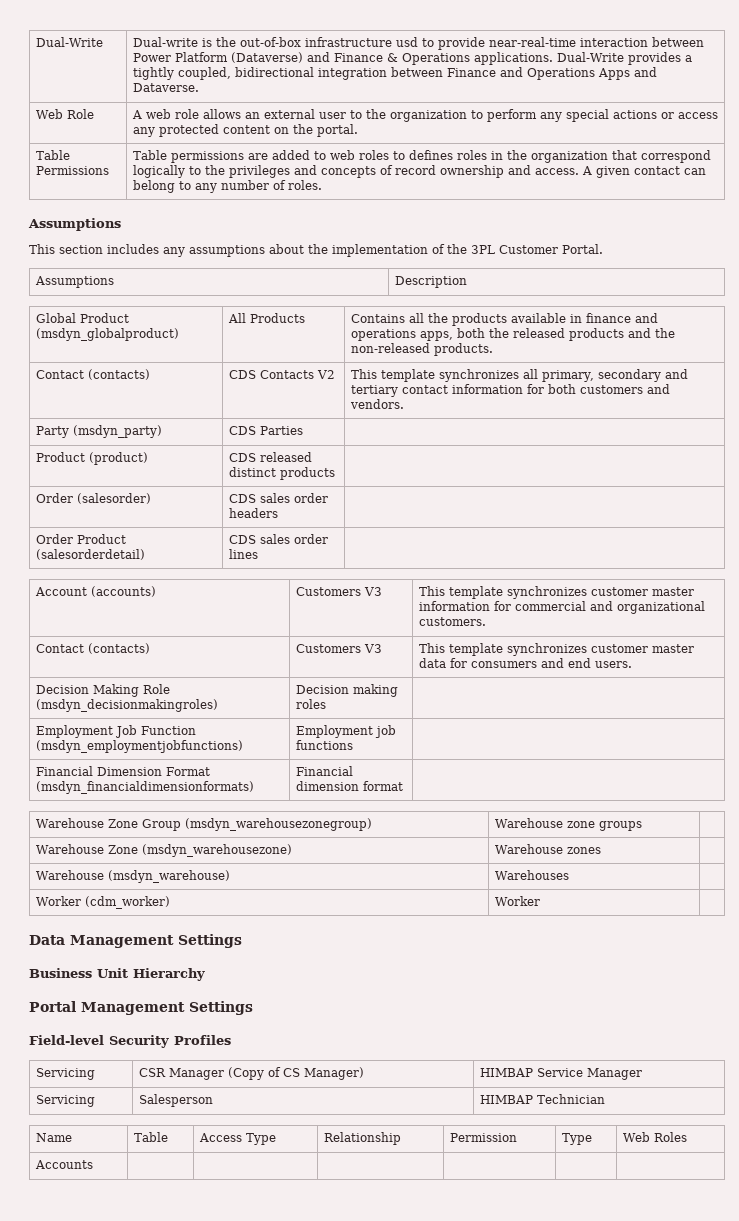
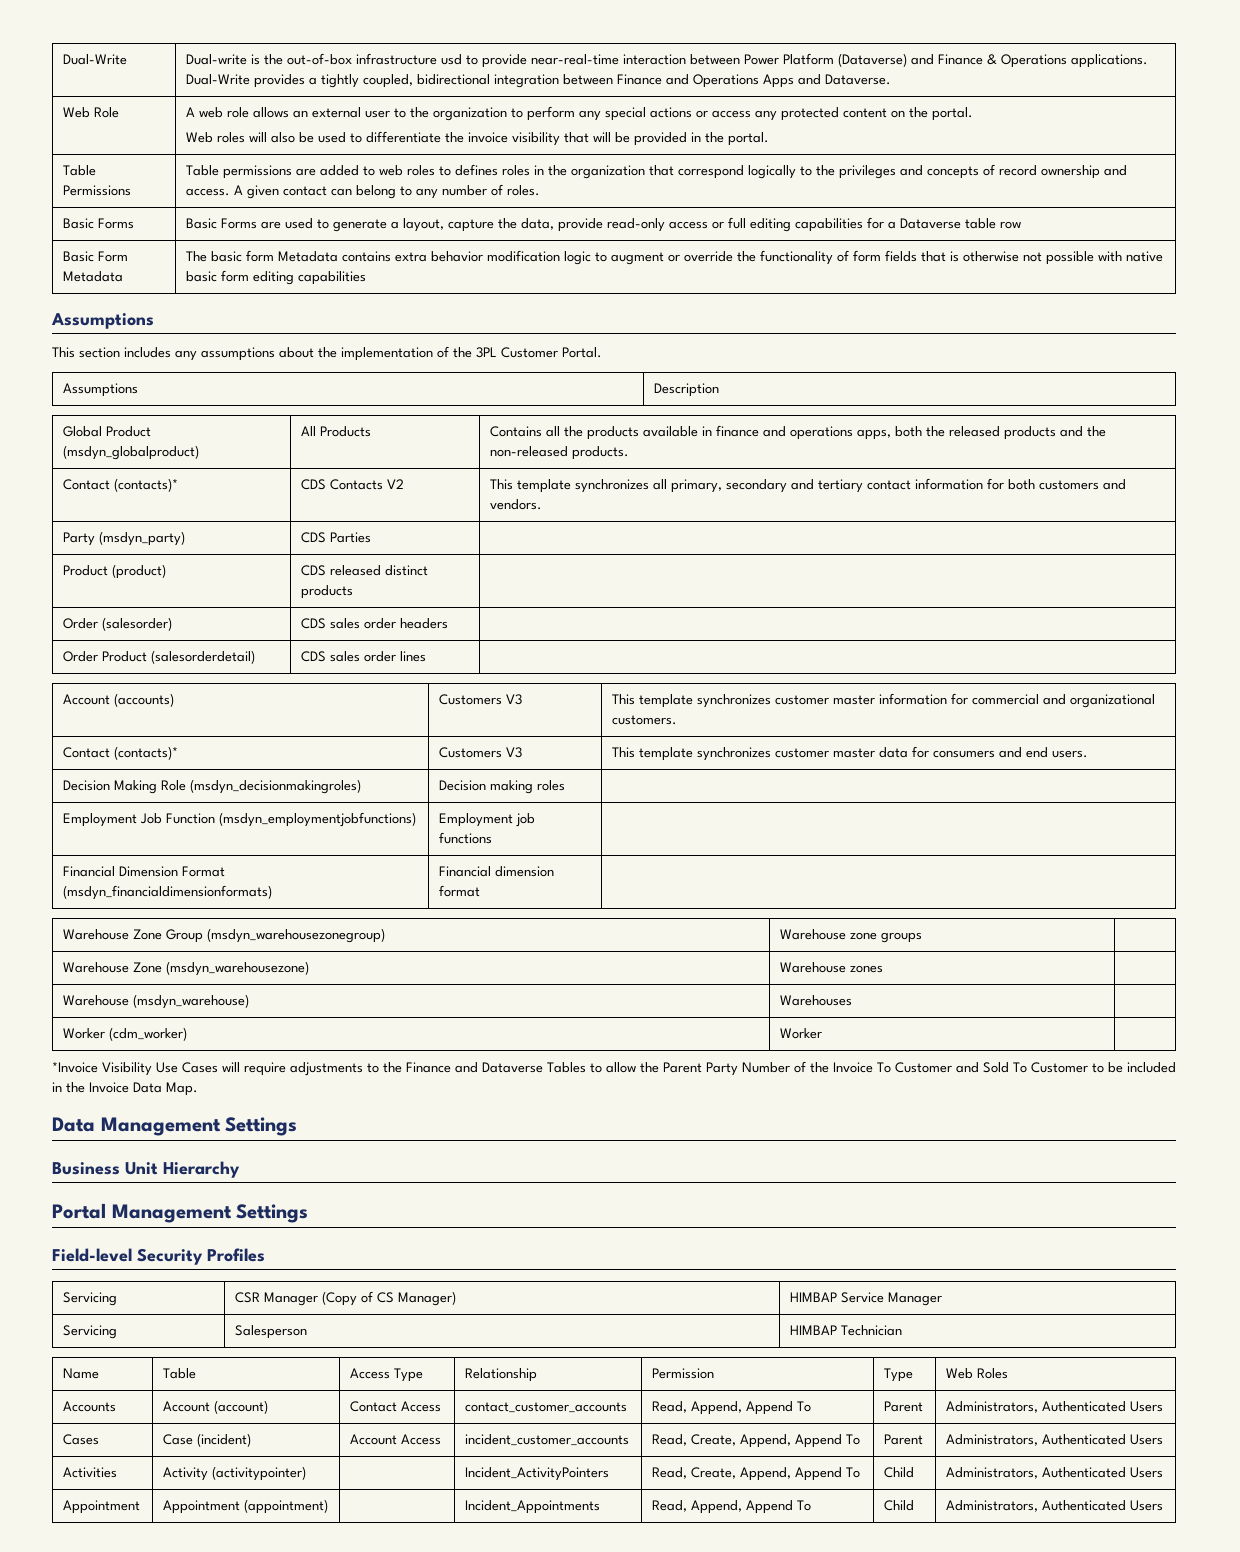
(358, 130) none -> [186,131,770,146] // Web roles will also be used to differentiate the invoice visibility that will be provided in the portal.
(322, 185) none -> [63,218,135,229] [186,217,1022,232] [63,251,129,262] [63,271,124,282] [186,250,1164,265] [186,270,367,285] // Basic Forms | Basic Forms are used to generate a layout, capture the data, provide read-only access or full editing capabilities for a Dataverse table row // Basic Form Metadata | The basic form Metadata contains extra behavior modification logic to augment or override the functionality of form fields that is otherwise not possible with native basic form editing capabilities
[87,369,150,380] (contacts) -> [114,478,179,492] (contacts)*
[87,643,150,654] (contacts) -> [114,746,179,760] (contacts)*
(540, 901) none -> [52,1061,1176,1076] [52,1082,198,1096] // *Invoice Visibility Use Cases will require adjustments to the Finance and Dataverse Tables to allow the Parent Party Number of the Invoice To Customer and Sold To Customer to be included in the Invoice Data Map.
(93, 1164) | | | | | -> [163,1400,269,1414] [350,1401,442,1412] [465,1402,628,1413] [652,1401,812,1415] [884,1401,924,1412] [946,1401,1164,1413] [63,1434,100,1445] [163,1433,252,1447] [350,1434,442,1445] [465,1434,630,1446] [652,1434,861,1448] [884,1434,924,1445] [946,1434,1164,1446] [63,1467,118,1478] [163,1466,307,1481] [465,1467,610,1481] [652,1467,861,1481] [884,1467,915,1478] [946,1467,1164,1479] [63,1500,141,1514] [163,1499,329,1514] [465,1500,601,1514] [652,1500,812,1514] [884,1500,915,1511] [946,1500,1164,1512] Account (account) | Contact Access | contact_customer_accounts | Read, Append, Append To | Parent | Administrators, Authenticated Users // Cases | Case (incident) | Account Access | incident_customer_accounts | Read, Create, Append, Append To | Parent | Administrators, Authenticated Users // Activities | Activity (activitypointer) | | Incident_ActivityPointers | Read, Create, Append, Append To | Child | Administrators, Authenticated Users // Appointment | Appointment (appointment) | | Incident_Appointments | Read, Append, Append To | Child | Administrators, Authenticated Users

